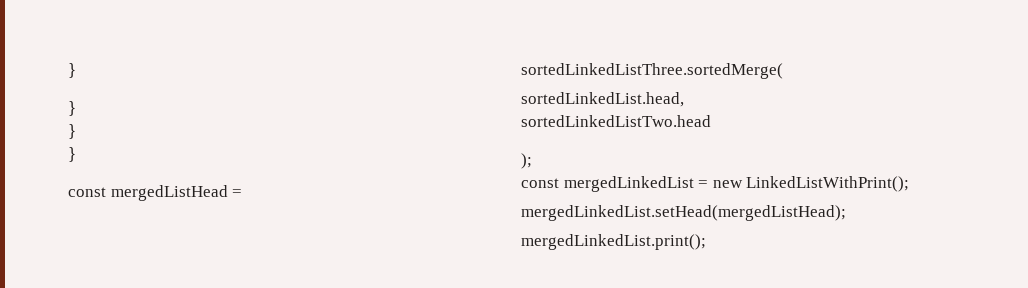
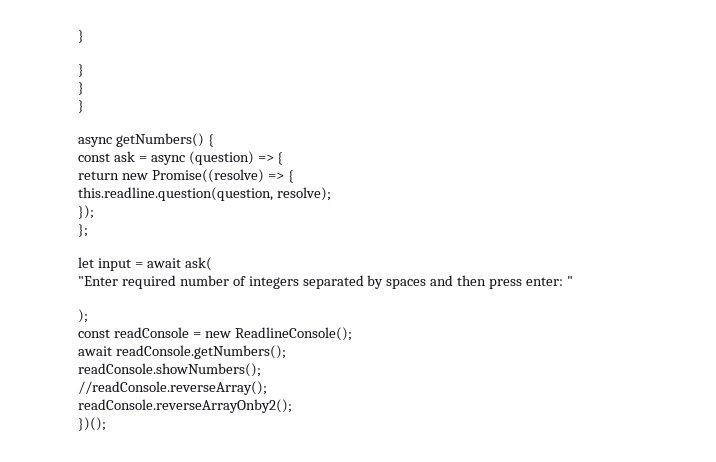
[68,185,243,201] [521,63,783,79] [521,92,684,107] [521,115,711,127] const mergedListHead = sortedLinkedListThree.sortedMerge( // sortedLinkedList.head, // sortedLinkedListTwo.head -> [78,133,214,147] [78,151,284,165] [78,169,294,183] [78,187,331,201] [78,205,94,219] [78,224,88,237] [78,257,212,271] [78,275,573,289] async getNumbers() { // const ask = async (question) => { // return new Promise((resolve) => { // this.readline.question(question, resolve); // }); // }; // let input = await ask( // "Enter required number of integers separated by spaces and then press enter: "
[563,176,694,192] mergedLinkedList -> [113,327,189,338] readConsole
[746,176,910,192] [521,205,846,221] [521,234,706,250] LinkedListWithPrint(); // mergedLinkedList.setHead(mergedListHead); // mergedLinkedList.print(); -> [234,327,352,341] [78,345,286,359] [78,363,261,377] [78,381,267,395] [78,399,292,413] [78,417,106,431] ReadlineConsole(); // await readConsole.getNumbers(); // readConsole.showNumbers(); // //readConsole.reverseArray(); // readConsole.reverseArrayOnby2(); // })();

